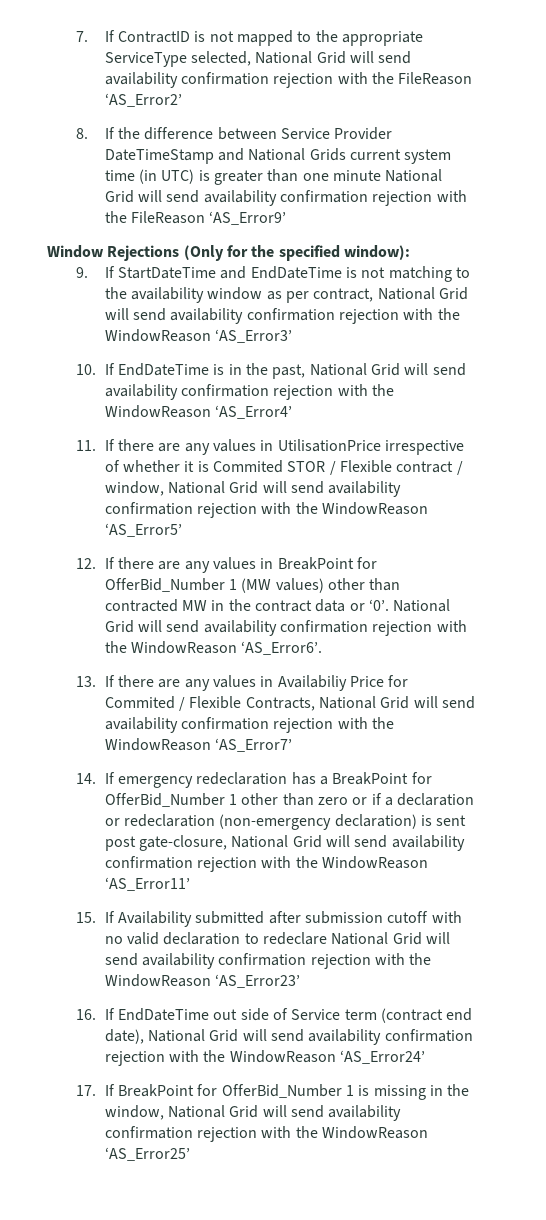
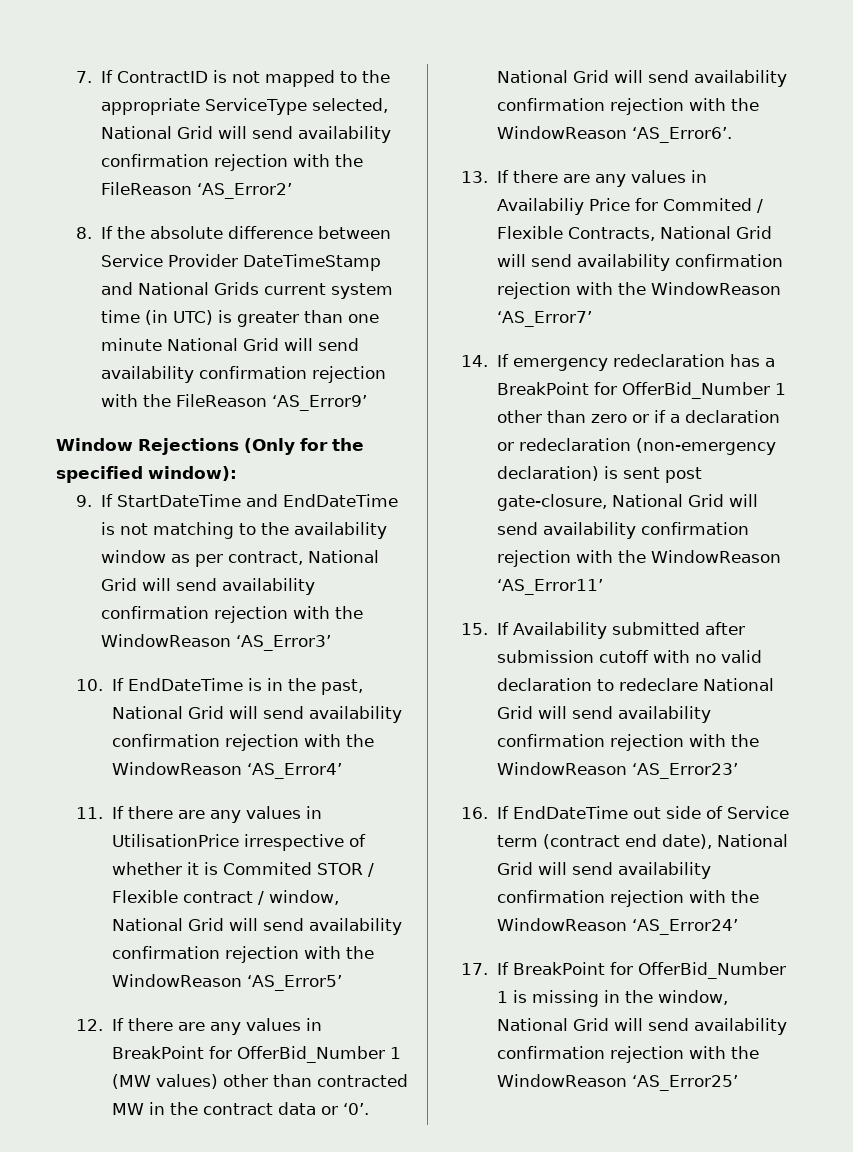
(141, 133) none -> [149,226,223,239] absolute

